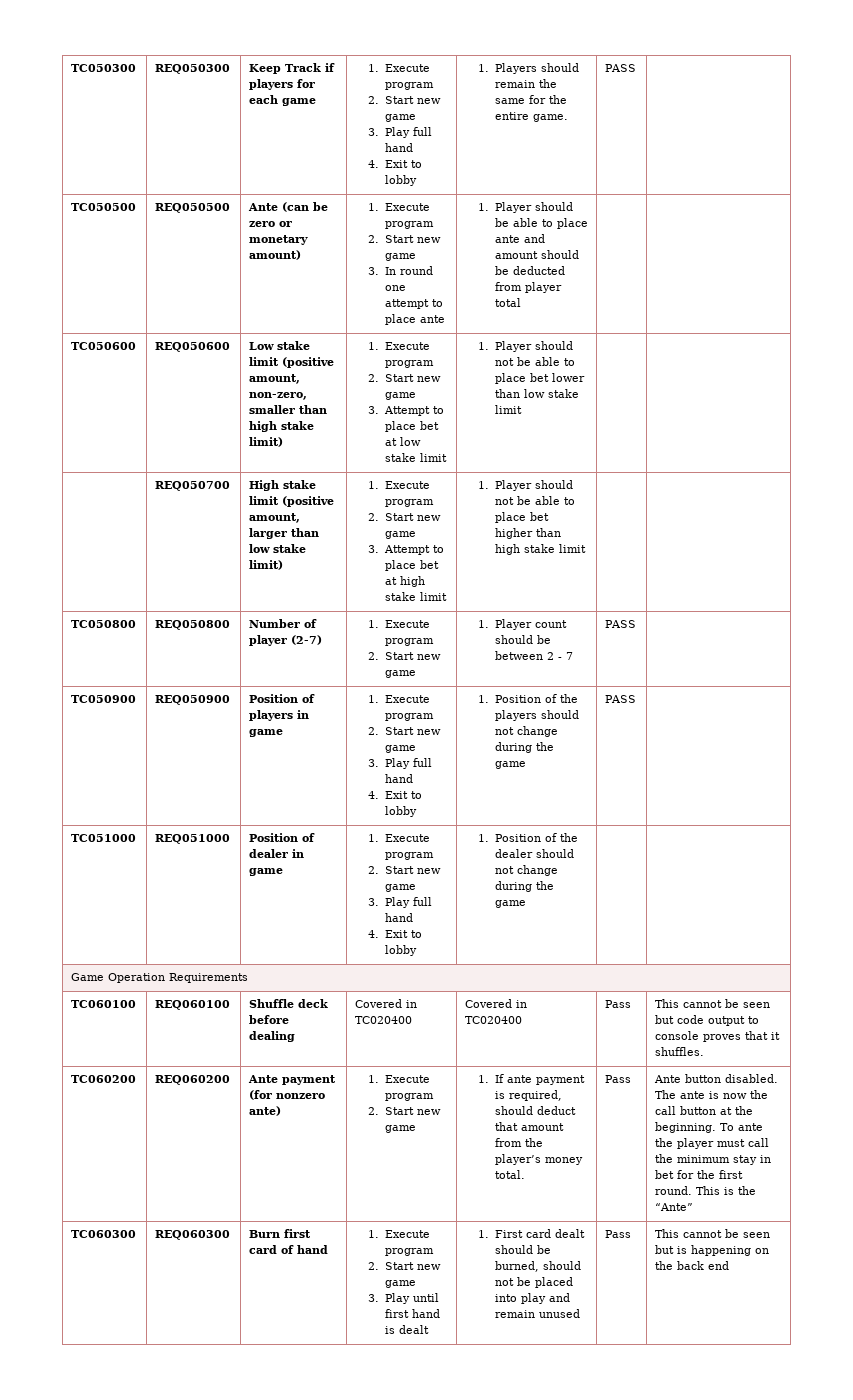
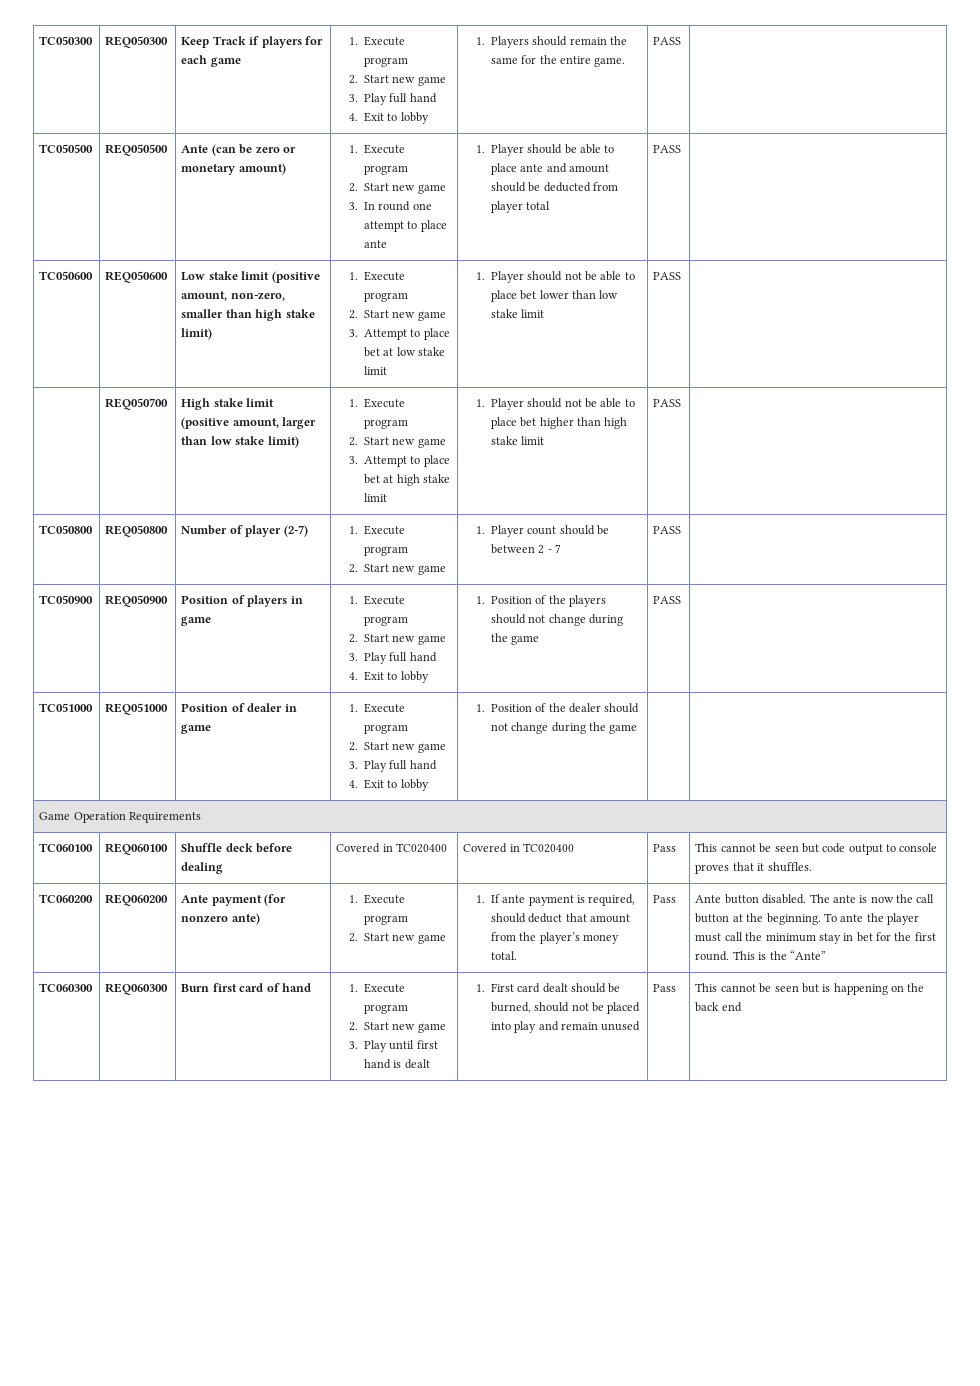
(521, 302) none -> [653,145,682,153] PASS
(522, 409) none -> [653,272,682,280] PASS
(586, 548) none -> [653,399,682,407] PASS

